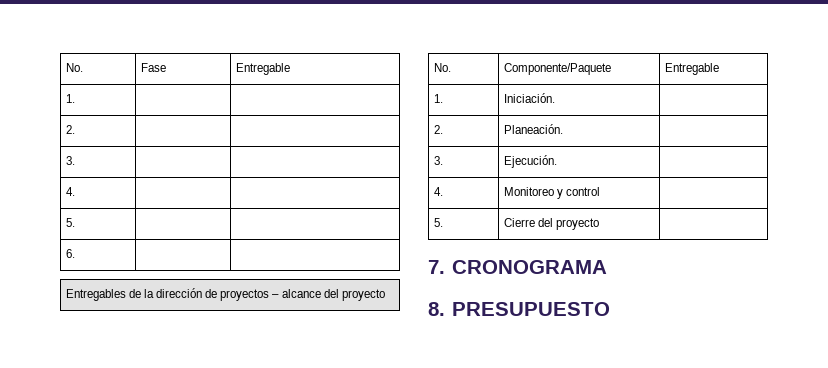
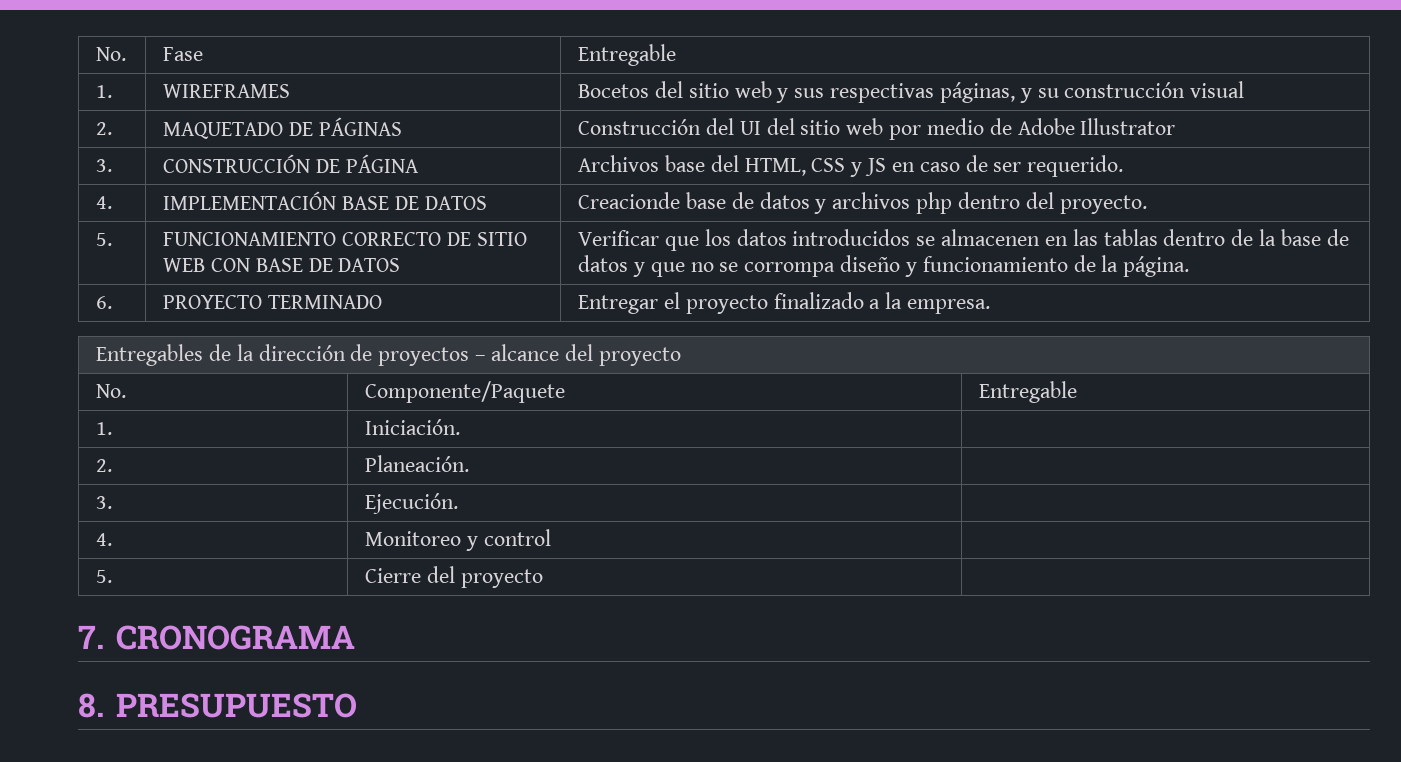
[65,125,75,134] [65,156,75,165] [65,187,75,196] [65,218,75,227] [65,249,75,258] | // 2. | | // 3. | | // 4. | | // 5. | | // 6. | | -> [163,84,291,98] [578,81,1245,103] [96,122,113,135] [163,117,402,139] [578,118,1176,140] [96,159,113,172] [163,154,419,173] [578,155,1124,177] [96,196,113,209] [163,191,487,210] [578,192,1147,214] [96,233,113,246] [163,232,527,246] [163,258,401,272] [578,229,1349,251] [578,255,1190,277] [96,296,113,309] [163,295,383,309] [578,292,991,314] WIREFRAMES | Bocetos del sitio web y sus respectivas páginas, y su construcción visual // 2. | MAQUETADO DE PÁGINAS | Construcción del UI del sitio web por medio de Adobe Illustrator // 3. | CONSTRUCCIÓN DE PÁGINA | Archivos base del HTML, CSS y JS en caso de ser requerido. // 4. | IMPLEMENTACIÓN BASE DE DATOS | Creacionde base de datos y archivos php dentro del proyecto. // 5. | FUNCIONAMIENTO CORRECTO DE SITIO WEB CON BASE DE DATOS | Verificar que los datos introducidos se almacenen en las tablas dentro de la base de datos y que no se corrompa diseño y funcionamiento de la página. // 6. | PROYECTO TERMINADO | Entregar el proyecto finalizado a la empresa.

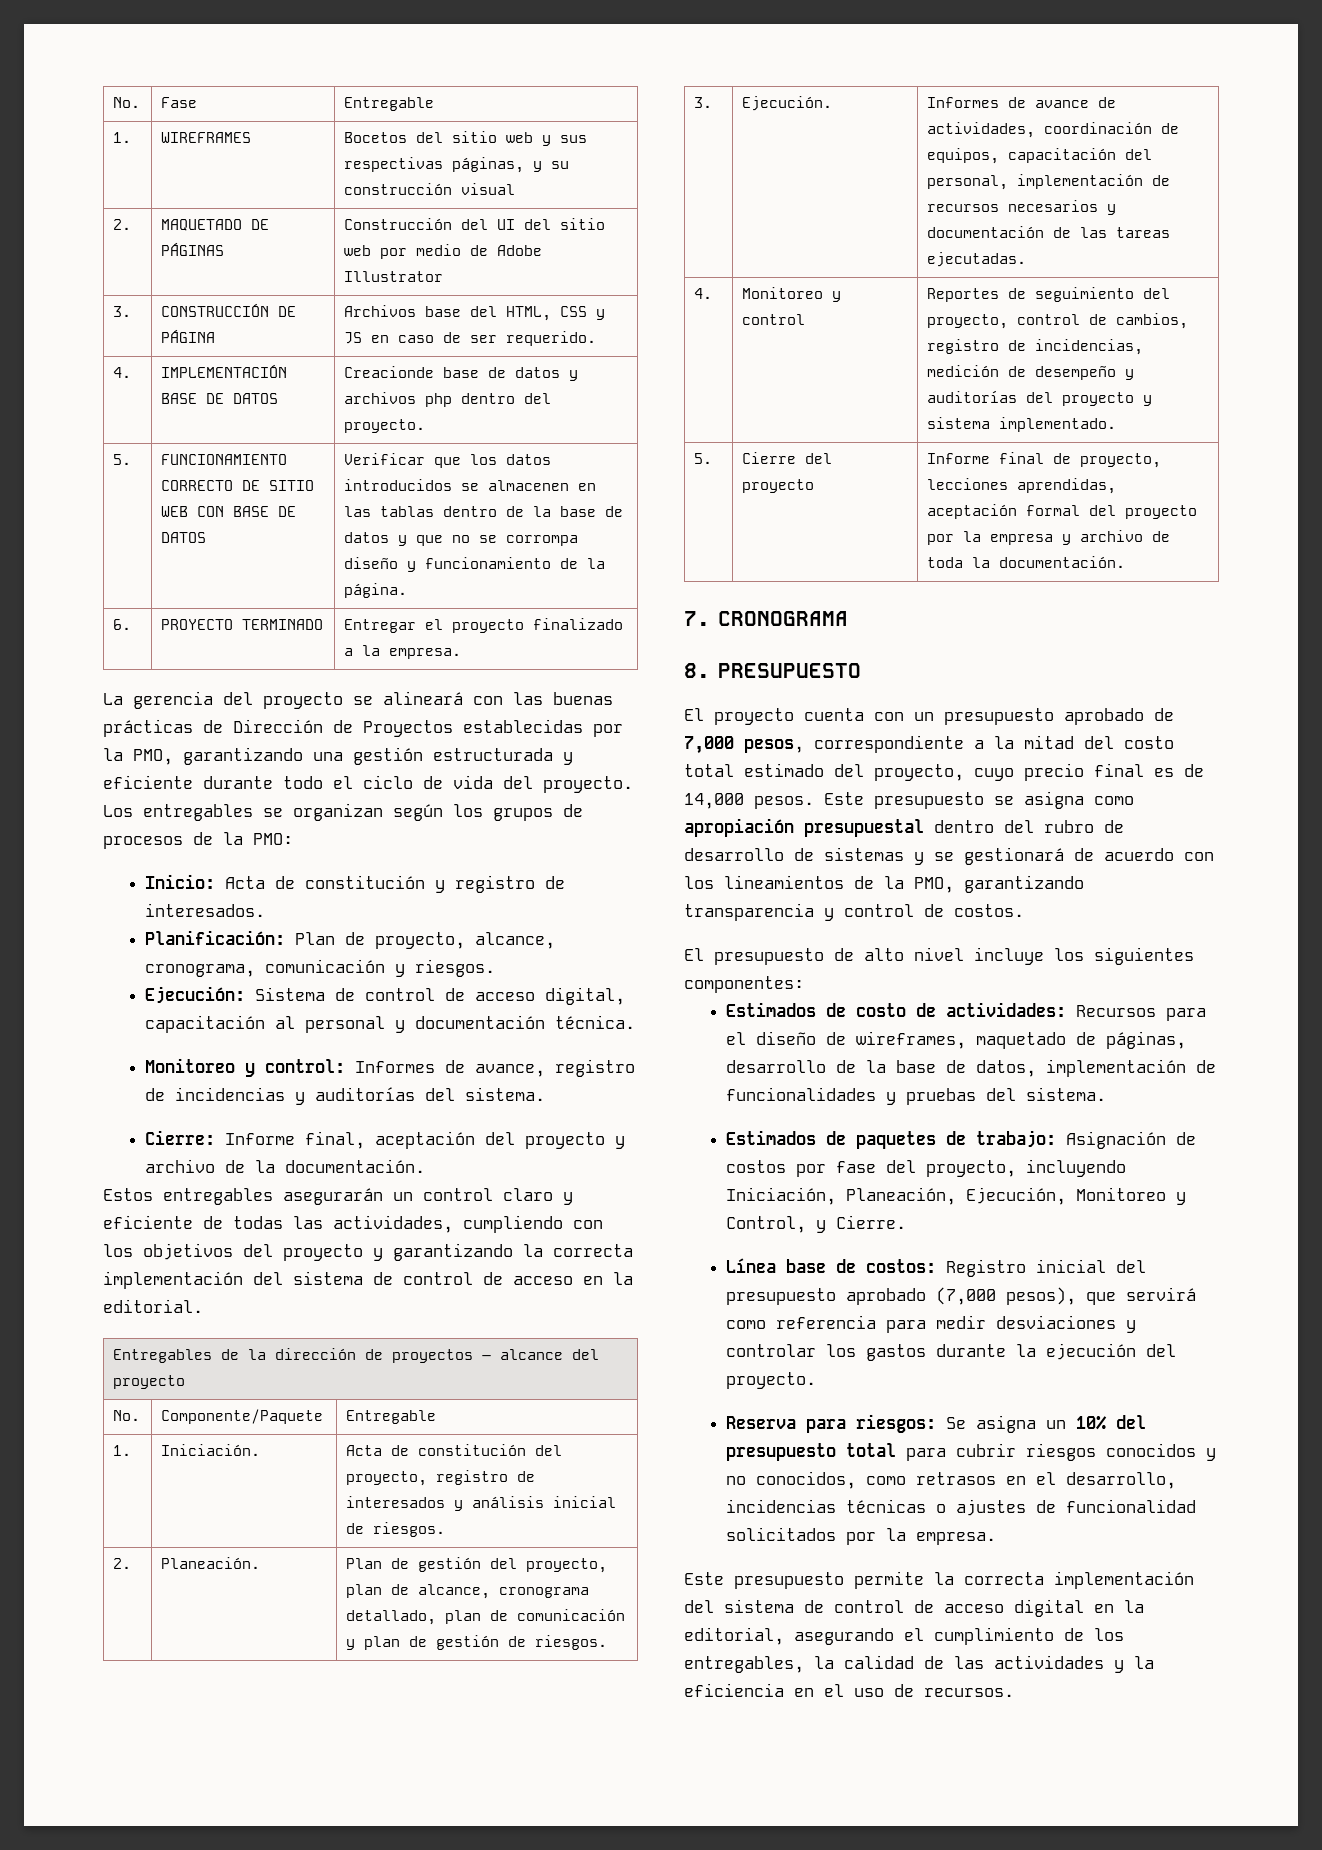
(991, 306) none -> [103,691,613,709] [103,719,623,737] [103,747,573,765] [103,775,633,793] [103,803,583,821] [103,832,293,849] [144,874,565,893] [144,903,265,917] [144,930,555,949] [144,959,495,977] [144,986,625,1005] [144,1015,635,1033] [144,1058,635,1077] [144,1087,545,1105] [144,1130,625,1149] [144,1159,425,1173] [103,1188,573,1205] [103,1215,603,1233] [103,1243,633,1261] [103,1271,633,1289] [103,1299,203,1313] // La gerencia del proyecto se alineará con las buenas prácticas de Dirección de Proyectos establecidas por la PMO, garantizando una gestión estructurada y eficiente durante todo el ciclo de vida del proyecto. Los entregables se organizan según los grupos de procesos de la PMO: // Inicio: Acta de constitución y registro de interesados. // Planificación: Plan de proyecto, alcance, cronograma, comunicación y riesgos. // Ejecución: Sistema de control de acceso digital, capacitación al personal y documentación técnica. // Monitoreo y control: Informes de avance, registro de incidencias y auditorías del sistema. // Cierre: Informe final, aceptación del proyecto y archivo de la documentación. // Estos entregables asegurarán un control claro y eficiente de todas las actividades, cumpliendo con los objetivos del proyecto y garantizando la correcta implementación del sistema de control de acceso en la editorial.
[96,459,113,472] [365,455,470,472] [96,496,113,509] [365,493,459,514] [96,533,113,546] [365,529,551,551] [96,570,113,583] [365,566,543,588] [78,625,355,650] [78,693,357,718] // 2. | Planeación. | // 3. | Ejecución. | // 4. | Monitoreo y control | // 5. | Cierre del proyecto | // 7. CRONOGRAMA // 8. PRESUPUESTO -> [346,1444,563,1456] [346,1470,536,1486] [346,1496,617,1511] [346,1522,446,1537] [113,1558,132,1569] [161,1557,261,1569] [346,1557,608,1573] [346,1584,590,1599] [346,1609,626,1625] [346,1635,608,1650] [694,97,713,108] [742,96,833,111] [927,97,1117,108] [927,122,1180,138] [927,148,1153,164] [927,174,1171,190] [927,200,1117,215] [927,226,1171,238] [927,252,1027,267] [694,288,713,299] [742,287,842,302] [742,314,806,325] [927,287,1171,302] [927,313,1189,329] [927,339,1144,355] [927,365,1135,380] [927,390,1153,406] [927,417,1117,432] [694,453,713,464] [742,452,833,464] [742,479,815,493] [927,452,1162,468] [927,478,1117,494] [927,504,1198,519] [927,530,1171,545] [927,556,1126,568] [684,611,849,626] [684,663,862,678] [684,708,1174,725] [684,735,1174,754] [684,763,1204,781] [684,791,1134,809] [684,818,1124,837] [684,847,1214,865] [684,875,1084,893] [684,903,1024,921] [684,947,1194,965] [684,976,804,993] [725,1002,1206,1021] [725,1031,1186,1049] [725,1059,1216,1077] [725,1087,1106,1105] [725,1130,1196,1149] [725,1159,1126,1177] [725,1187,1186,1205] [725,1215,906,1233] [725,1258,1146,1277] [725,1287,1196,1305] [725,1315,1136,1333] [725,1343,1176,1361] [725,1372,816,1389] [725,1414,1146,1433] [725,1443,1216,1461] [725,1471,1176,1489] [725,1499,1196,1516] [725,1527,996,1545] [684,1571,1194,1589] [684,1599,1144,1617] [684,1627,1124,1645] [684,1655,1154,1673] [684,1683,1014,1697] Acta de constitución del proyecto, registro de interesados y análisis inicial de riesgos. // 2. | Planeación. | Plan de gestión del proyecto, plan de alcance, cronograma detallado, plan de comunicación y plan de gestión de riesgos. // 3. | Ejecución. | Informes de avance de actividades, coordinación de equipos, capacitación del personal, implementación de recursos necesarios y documentación de las tareas ejecutadas. // 4. | Monitoreo y control | Reportes de seguimiento del proyecto, control de cambios, registro de incidencias, medición de desempeño y auditorías del proyecto y sistema implementado. // 5. | Cierre del proyecto | Informe final de proyecto, lecciones aprendidas, aceptación formal del proyecto por la empresa y archivo de toda la documentación. // 7. CRONOGRAMA // 8. PRESUPUESTO // El proyecto cuenta con un presupuesto aprobado de 7,000 pesos, correspondiente a la mitad del costo total estimado del proyecto, cuyo precio final es de 14,000 pesos. Este presupuesto se asigna como apropiación presupuestal dentro del rubro de desarrollo de sistemas y se gestionará de acuerdo con los lineamientos de la PMO, garantizando transparencia y control de costos. // El presupuesto de alto nivel incluye los siguientes componentes: // Estimados de costo de actividades: Recursos para el diseño de wireframes, maquetado de páginas, desarrollo de la base de datos, implementación de funcionalidades y pruebas del sistema. // Estimados de paquetes de trabajo: Asignación de costos por fase del proyecto, incluyendo Iniciación, Planeación, Ejecución, Monitoreo y Control, y Cierre. // Línea base de costos: Registro inicial del presupuesto aprobado (7,000 pesos), que servirá como referencia para medir desviaciones y controlar los gastos durante la ejecución del proyecto. // Reserva para riesgos: Se asigna un 10% del presupuesto total para cubrir riesgos conocidos y no conocidos, como retrasos en el desarrollo, incidencias técnicas o ajustes de funcionalidad solicitados por la empresa. // Este presupuesto permite la correcta implementación del sistema de control de acceso digital en la editorial, asegurando el cumplimiento de los entregables, la calidad de las actividades y la eficiencia en el uso de recursos.

